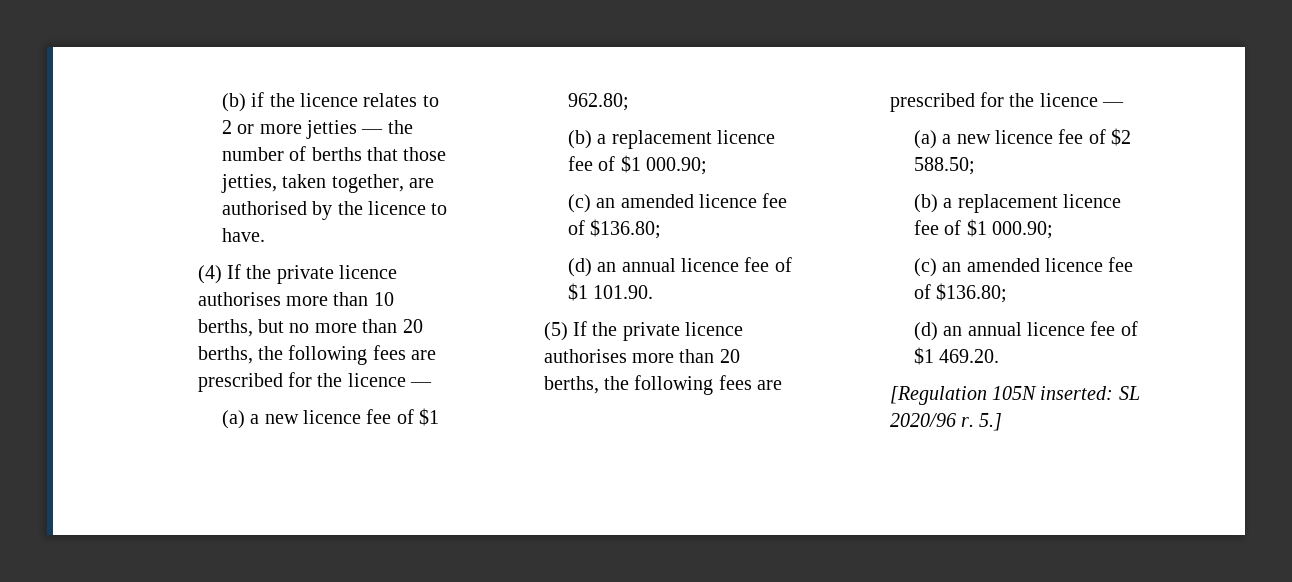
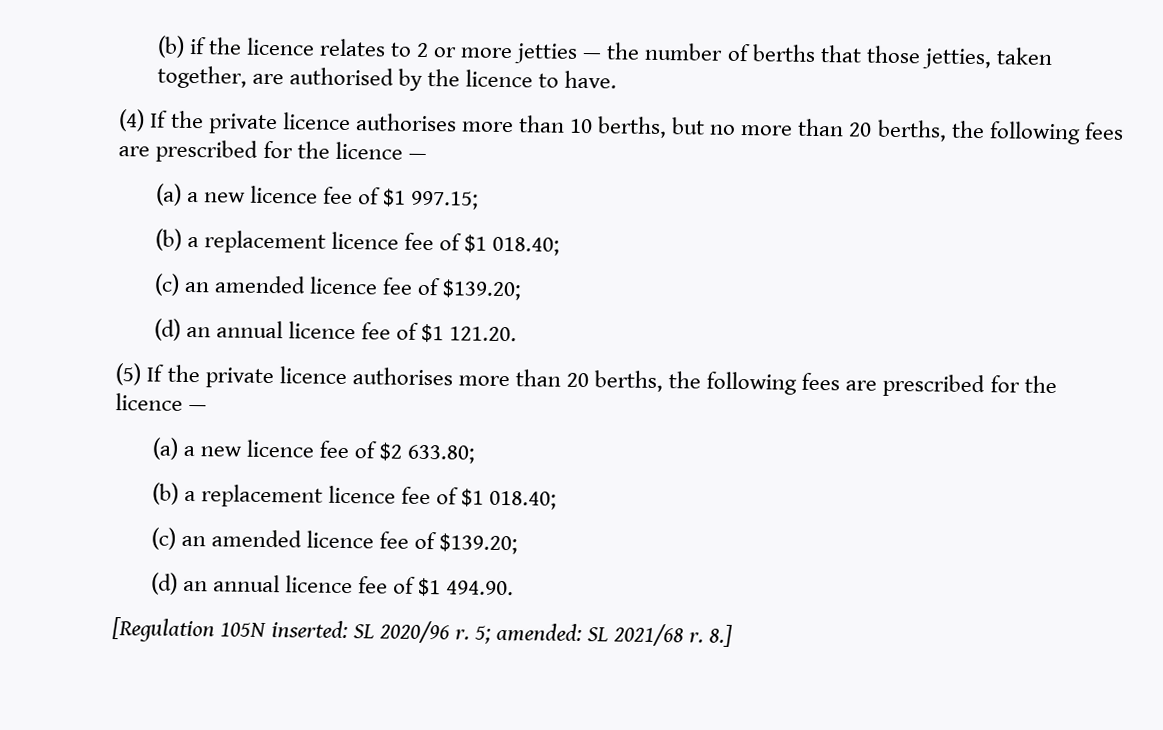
[567,93,629,111] [567,130,775,149] [567,155,707,175] [567,193,788,213] [567,219,662,239] [567,257,792,277] [567,283,654,301] 962.80; // (b) a replacement licence fee of $1 000.90; // (c) an amended licence fee of $136.80; // (d) an annual licence fee of $1 101.90. -> [410,190,480,210] [154,228,561,256] [153,273,523,301] [153,318,518,343] 997.15; // (b) a replacement licence fee of $1 018.40; // (c) an amended licence fee of $139.20; // (d) an annual licence fee of $1 121.20.
[913,157,975,175] [913,194,1121,213] [913,219,1053,239] [913,257,1134,277] [913,283,1008,303] [913,321,1138,341] [913,347,1000,365] 588.50; // (b) a replacement licence fee of $1 000.90; // (c) an amended licence fee of $136.80; // (d) an annual licence fee of $1 469.20. -> [407,444,476,464] [151,482,558,510] [150,527,519,555] [150,572,515,597] 633.80; // (b) a replacement licence fee of $1 018.40; // (c) an amended licence fee of $139.20; // (d) an annual licence fee of $1 494.90.
[979,413,1003,431] 5.] -> [473,622,734,647] 5; amended: SL 2021/68 r. 8.]

